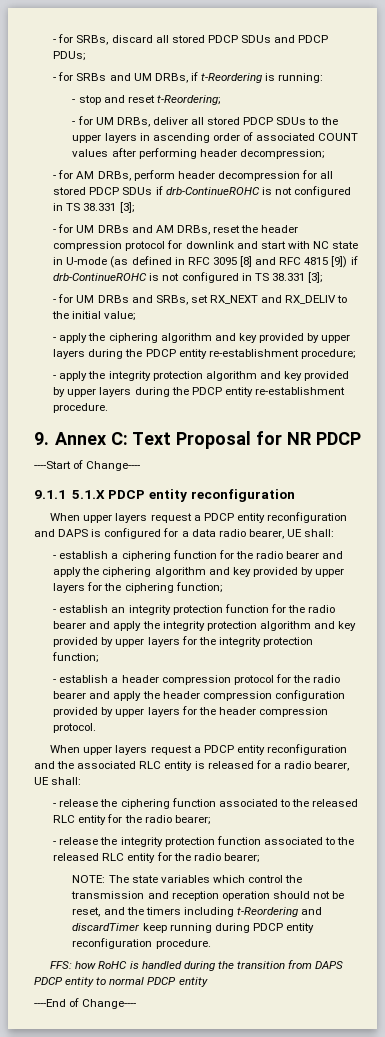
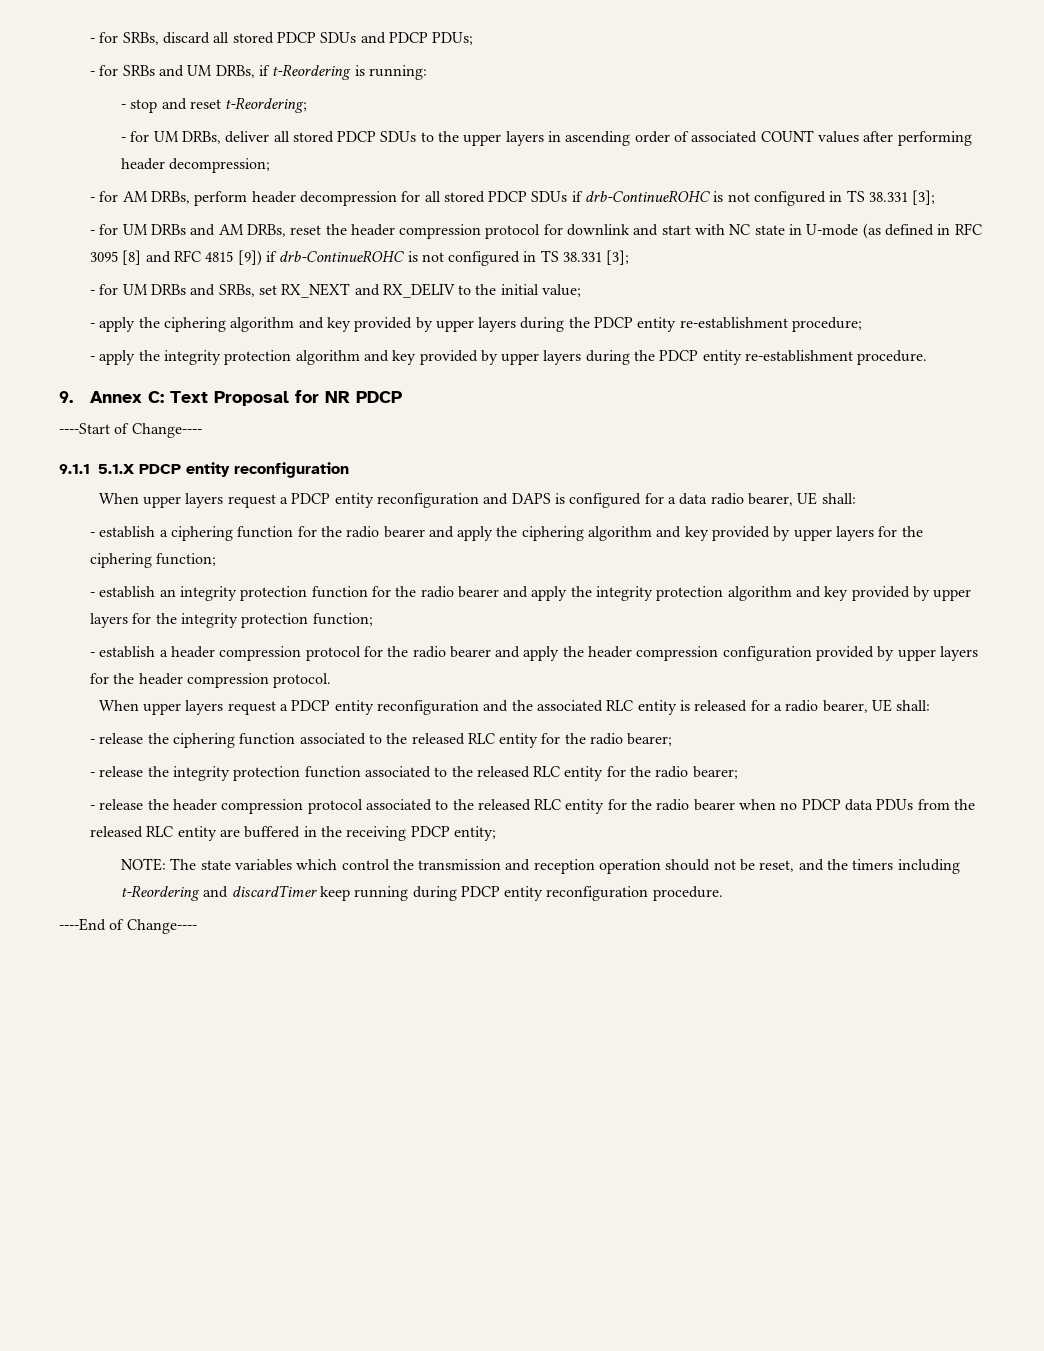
(260, 858) none -> [89,799,975,814] [89,826,496,841] // - release the header compression protocol associated to the released RLC entity for the radio bearer when no PDCP data PDUs from the released RLC entity are buffered in the receiving PDCP entity;
[50,960,344,971] [34,977,208,987] // FFS: how RoHC is handled during the transition from DAPS PDCP entity to normal PDCP entity -> (723, 893) none

